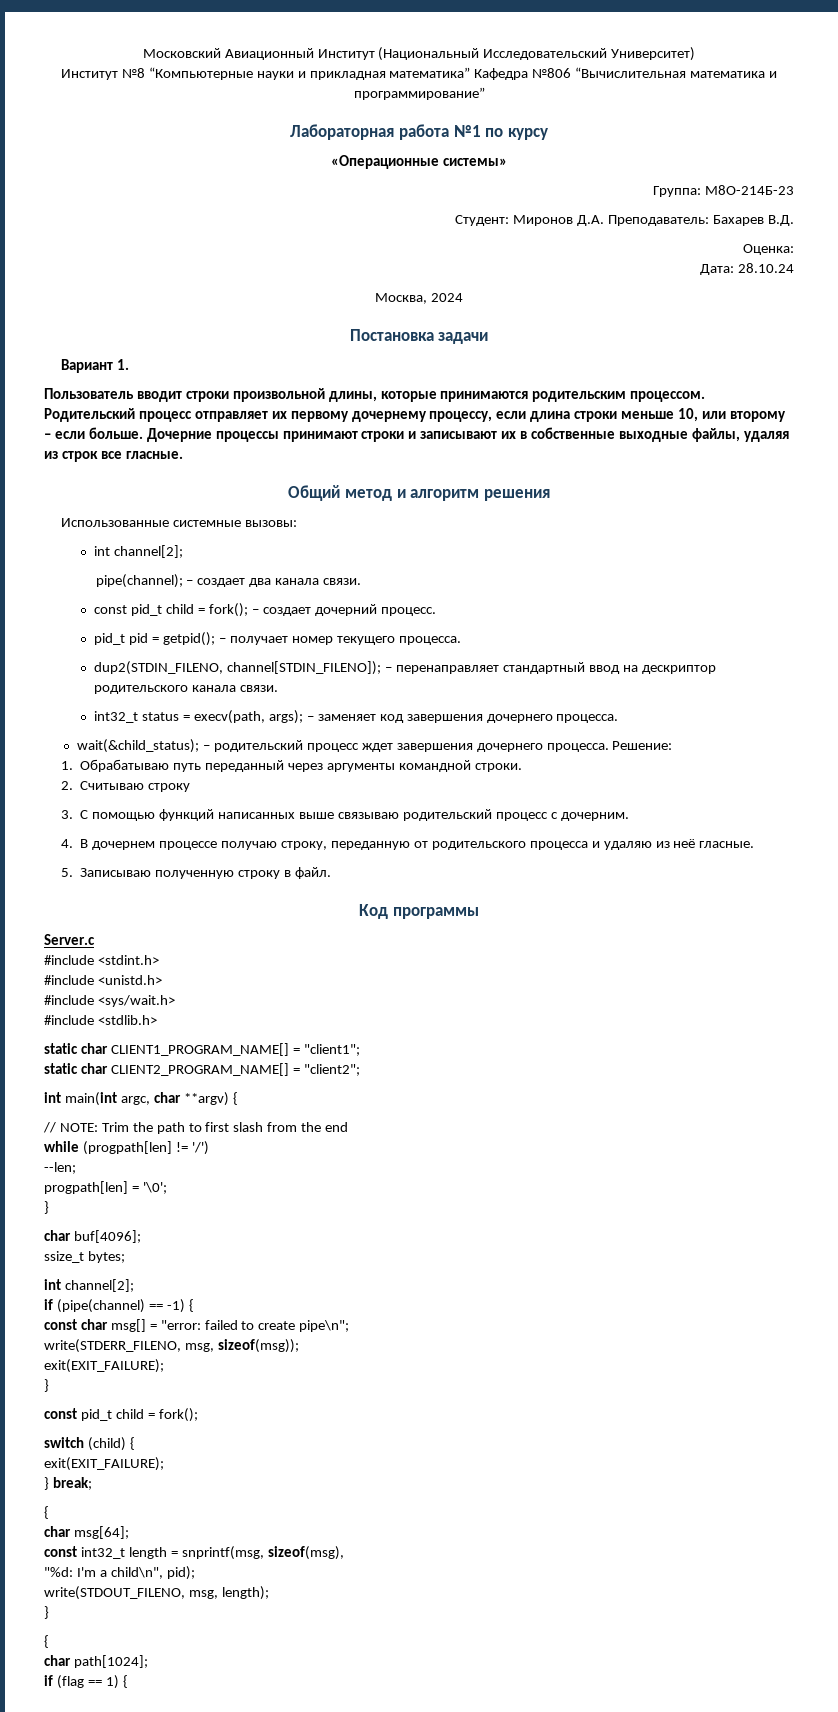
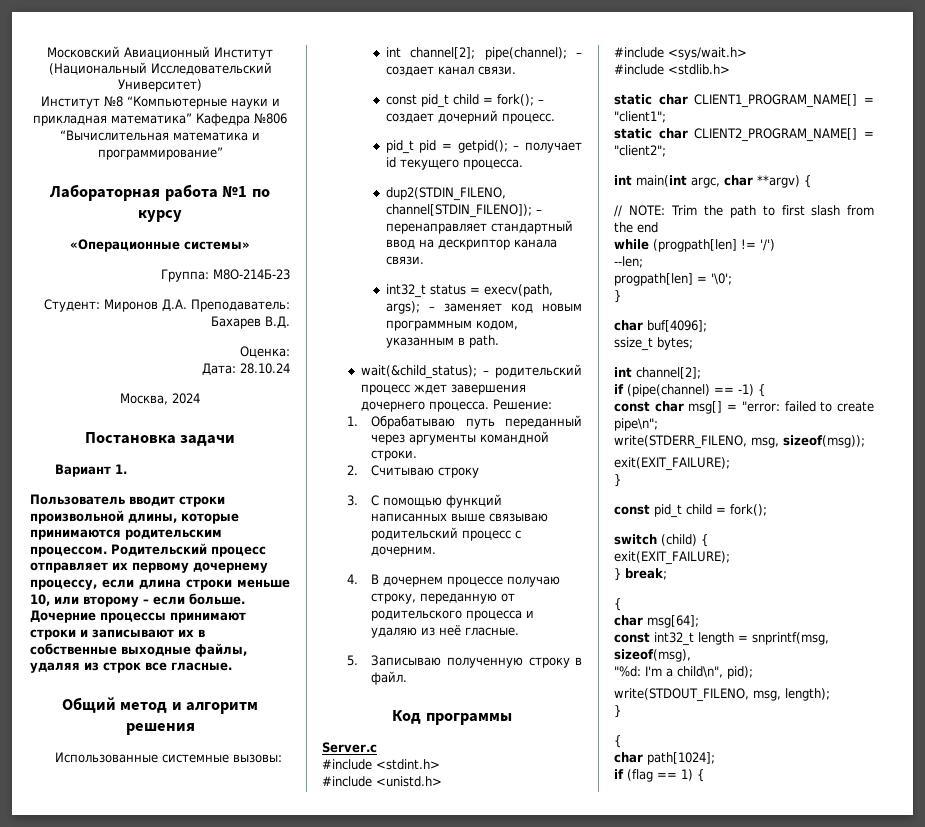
(184, 551) // -> (476, 53) none
[249,578,320,587] два канала -> [437,66,474,75] канал
[291,636,333,645] номер -> [385,157,396,168] id
[94,685,189,694] родительского -> (510, 244) none
[406,714,619,723] завершения дочернего процесса. -> [542,303,582,312] [385,320,518,331] [385,335,499,348] новым программным кодом, указанным в path.

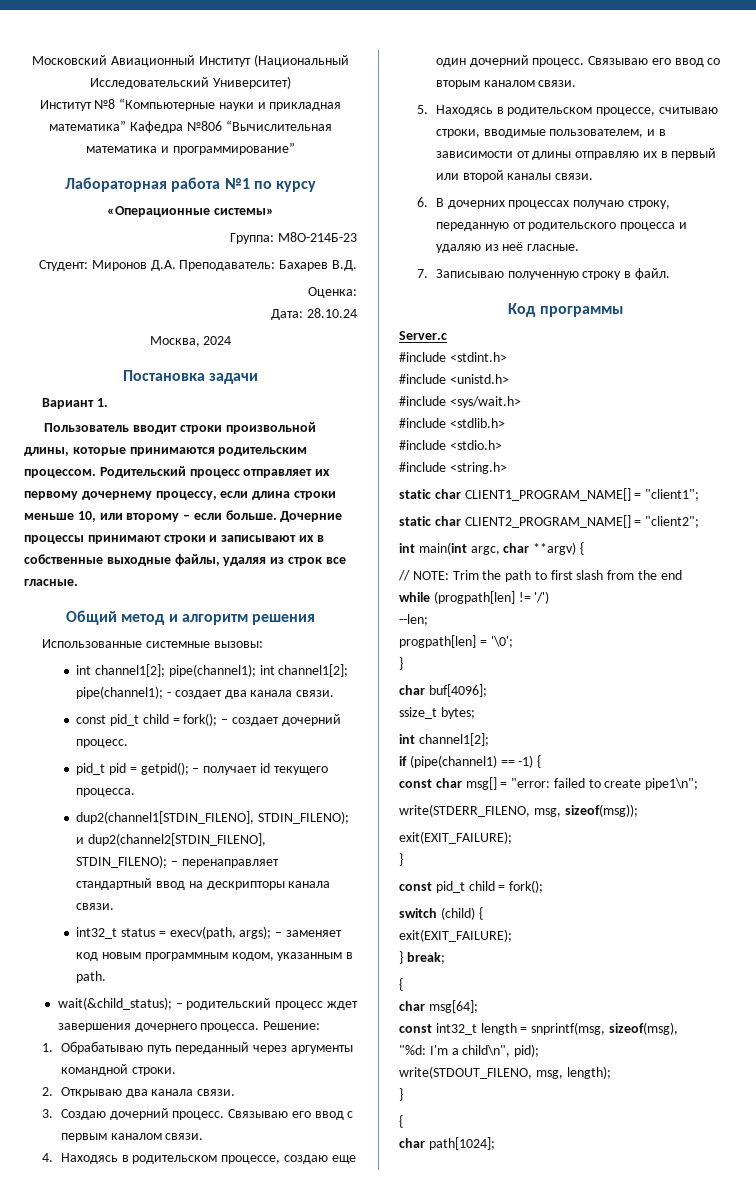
[410,47,582,60] [385,66,474,76] channel[2]; pipe(channel); – создает канал -> [94,664,349,677] [76,686,293,699] channel1[2]; pipe(channel1); int channel1[2]; pipe(channel1); - создает два канала
[385,187,506,201] [385,204,532,218] dup2(STDIN_FILENO, channel[STDIN_FILENO]); -> [76,811,349,824] [76,833,266,846] [76,855,168,868] dup2(channel1[STDIN_FILENO], STDIN_FILENO); и dup2(channel2[STDIN_FILENO], STDIN_FILENO);
[437,239,510,250] дескриптор -> [206,881,285,890] дескрипторы
[371,465,480,478] [346,494,503,508] [371,513,549,522] [371,527,522,541] [371,546,437,557] [346,574,504,587] Считываю строку // 3. С помощью функций написанных выше связываю родительский процесс с дочерним. // 4. В дочернем процессе -> [60,1087,236,1098] [42,1108,354,1120] [60,1133,204,1142] [42,1153,356,1164] [435,55,721,67] [435,80,577,89] [417,105,718,116] [435,129,666,138] [435,148,717,160] [435,170,594,182] [417,197,570,209] Открываю два канала связи. // 3. Создаю дочерний процесс. Связываю его ввод с первым каналом связи. // 4. Находясь в родительском процессе, создаю еще один дочерний процесс. Связываю его ввод со вторым каналом связи. // 5. Находясь в родительском процессе, считываю строки, вводимые пользователем, и в зависимости от длины отправляю их в первый или второй каналы связи. // 6. В дочерних процессах
[346,655,358,666] 5. -> [417,269,429,278] 7.
(730, 69) none -> [399,440,502,450] [399,462,507,474] // #include <stdio.h> // #include <string.h>
[636,367,701,379] [614,384,710,397] channel[2]; // if (pipe(channel) -> [418,733,489,746] [399,755,497,768] channel1[2]; // if (pipe(channel1)
[614,418,658,431] pipe\n"; -> [645,778,699,790] pipe1\n";
[614,769,704,782] // if (flag == 1) { -> (495, 1143) none

